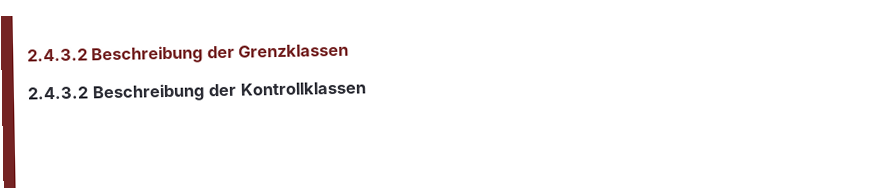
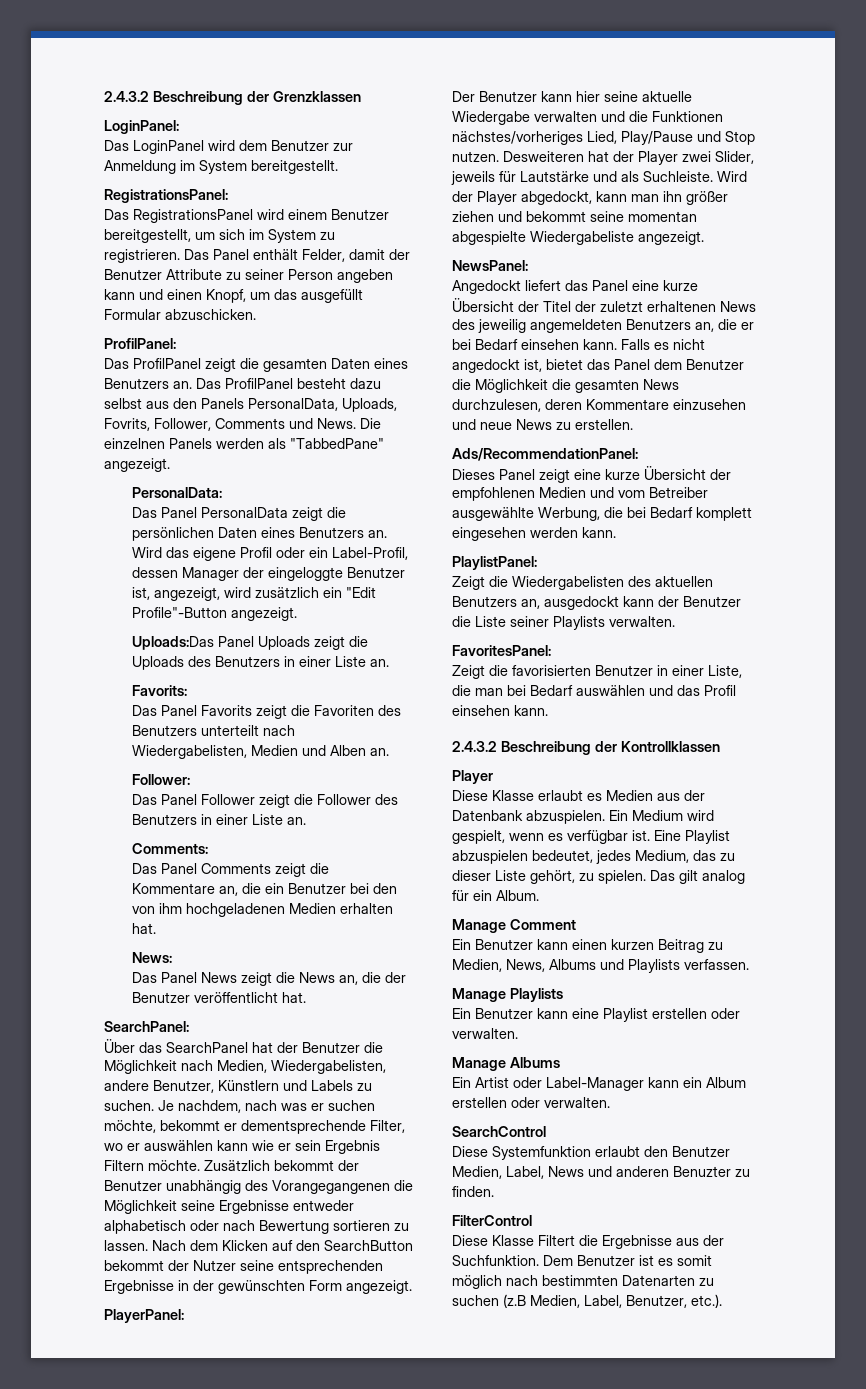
[27,81,366,103] 2.4.3.2 Beschreibung der Kontrollklassen -> [104,120,179,134] [104,140,353,154] [104,160,338,174] [104,189,228,203] [104,209,389,223] [104,229,335,243] [104,249,410,263] [104,269,393,283] [104,289,363,303] [104,309,256,320] [104,338,176,349] [104,358,408,372] [104,378,381,389] [104,398,397,412] [104,418,381,431] [104,438,384,449] [104,458,170,472] [132,487,223,498] [132,507,347,521] [132,527,388,541] [132,547,409,561] [132,567,406,581] [132,587,377,601] [132,607,298,621] [132,636,369,650] [132,656,390,670] [132,685,188,696] [132,705,402,719] [132,725,296,736] [132,745,390,759] [132,774,191,785] [132,794,399,808] [132,814,307,825] [132,843,209,854] [132,863,330,877] [132,883,398,896] [132,903,394,917] [132,923,157,934] [132,952,173,963] [132,972,407,986] [132,992,307,1003] [104,1021,189,1032] [104,1039,383,1053] [104,1060,386,1074] [104,1080,372,1093] [104,1100,375,1113] [104,1120,405,1134] [104,1140,380,1154] [104,1160,359,1171] [104,1180,413,1194] [104,1200,354,1214] [104,1220,409,1234] [104,1240,413,1251] [104,1260,383,1274] [104,1280,412,1294] [104,1309,184,1323] [452,91,692,102] [452,111,723,125] [452,131,755,145] [452,151,754,165] [451,171,747,185] [452,191,728,205] [452,211,697,222] [452,231,704,245] [452,260,528,271] [452,280,698,294] [452,298,756,312] [452,319,754,333] [452,339,705,350] [452,359,744,373] [452,379,679,393] [452,399,746,412] [452,419,633,430] [452,448,638,461] [452,466,731,483] [452,487,708,501] [452,507,752,521] [452,527,616,541] [452,556,537,570] [452,576,713,590] [452,596,741,610] [452,616,675,630] [452,645,551,656] [452,665,742,679] [452,685,736,696] [452,705,548,716] [452,741,720,755] [452,770,493,784] [452,790,705,801] [452,810,714,824] [452,830,730,844] [452,850,735,864] [452,870,745,884] [452,890,539,901] [452,919,576,933] [452,939,723,953] [452,959,749,973] [452,988,563,1002] [452,1008,740,1022] [452,1028,518,1039] [452,1057,560,1071] [452,1077,746,1091] [452,1097,610,1108] [452,1126,546,1137] [452,1146,730,1160] [452,1166,750,1179] [452,1186,494,1197] [452,1215,532,1226] [452,1235,724,1249] [452,1255,712,1266] [452,1275,714,1289] [452,1294,722,1308] LoginPanel: // Das LoginPanel wird dem Benutzer zur Anmeldung im System bereitgestellt. // RegistrationsPanel: // Das RegistrationsPanel wird einem Benutzer bereitgestellt, um sich im System zu registrieren. Das Panel enthält Felder, damit der Benutzer Attribute zu seiner Person angeben kann und einen Knopf, um das ausgefüllt Formular abzuschicken. // ProfilPanel: // Das ProfilPanel zeigt die gesamten Daten eines Benutzers an. Das ProfilPanel besteht dazu selbst aus den Panels PersonalData, Uploads, Fovrits, Follower, Comments und News. Die einzelnen Panels werden als "TabbedPane" angezeigt. // PersonalData: // Das Panel PersonalData zeigt die persönlichen Daten eines Benutzers an. Wird das eigene Profil oder ein Label-Profil, dessen Manager der eingeloggte Benutzer ist, angezeigt, wird zusätzlich ein "Edit Profile"-Button angezeigt. // Uploads:Das Panel Uploads zeigt die Uploads des Benutzers in einer Liste an. // Favorits: // Das Panel Favorits zeigt die Favoriten des Benutzers unterteilt nach Wiedergabelisten, Medien und Alben an. // Follower: // Das Panel Follower zeigt die Follower des Benutzers in einer Liste an. // Comments: // Das Panel Comments zeigt die Kommentare an, die ein Benutzer bei den von ihm hochgeladenen Medien erhalten hat. // News: // Das Panel News zeigt die News an, die der Benutzer veröffentlicht hat. // SearchPanel: // Über das SearchPanel hat der Benutzer die Möglichkeit nach Medien, Wiedergabelisten, andere Benutzer, Künstlern und Labels zu suchen. Je nachdem, nach was er suchen möchte, bekommt er dementsprechende Filter, wo er auswählen kann wie er sein Ergebnis Filtern möchte. Zusätzlich bekommt der Benutzer unabhängig des Vorangegangenen die Möglichkeit seine Ergebnisse entweder alphabetisch oder nach Bewertung sortieren zu lassen. Nach dem Klicken auf den SearchButton bekommt der Nutzer seine entsprechenden Ergebnisse in der gewünschten Form angezeigt. // PlayerPanel: // Der Benutzer kann hier seine aktuelle Wiedergabe verwalten und die Funktionen nächstes/vorheriges Lied, Play/Pause und Stop nutzen. Desweiteren hat der Player zwei Slider, jeweils für Lautstärke und als Suchleiste. Wird der Player abgedockt, kann man ihn größer ziehen und bekommt seine momentan abgespielte Wiedergabeliste angezeigt. // NewsPanel: // Angedockt liefert das Panel eine kurze Übersicht der Titel der zuletzt erhaltenen News des jeweilig angemeldeten Benutzers an, die er bei Bedarf einsehen kann. Falls es nicht angedockt ist, bietet das Panel dem Benutzer die Möglichkeit die gesamten News durchzulesen, deren Kommentare einzusehen und neue News zu erstellen. // Ads/RecommendationPanel: // Dieses Panel zeigt eine kurze Übersicht der empfohlenen Medien und vom Betreiber ausgewählte Werbung, die bei Bedarf komplett eingesehen werden kann. // PlaylistPanel: // Zeigt die Wiedergabelisten des aktuellen Benutzers an, ausgedockt kann der Benutzer die Liste seiner Playlists verwalten. // FavoritesPanel: // Zeigt die favorisierten Benutzer in einer Liste, die man bei Bedarf auswählen und das Profil einsehen kann. // 2.4.3.2 Beschreibung der Kontrollklassen // Player // Diese Klasse erlaubt es Medien aus der Datenbank abzuspielen. Ein Medium wird gespielt, wenn es verfügbar ist. Eine Playlist abzuspielen bedeutet, jedes Medium, das zu dieser Liste gehört, zu spielen. Das gilt analog für ein Album. // Manage Comment // Ein Benutzer kann einen kurzen Beitrag zu Medien, News, Albums und Playlists verfassen. // Manage Playlists // Ein Benutzer kann eine Playlist erstellen oder verwalten. // Manage Albums // Ein Artist oder Label-Manager kann ein Album erstellen oder verwalten. // SearchControl // Diese Systemfunktion erlaubt den Benutzer Medien, Label, News und anderen Benuzter zu finden. // FilterControl // Diese Klasse Filtert die Ergebnisse aus der Suchfunktion. Dem Benutzer ist es somit möglich nach bestimmten Datenarten zu suchen (z.B Medien, Label, Benutzer, etc.).

